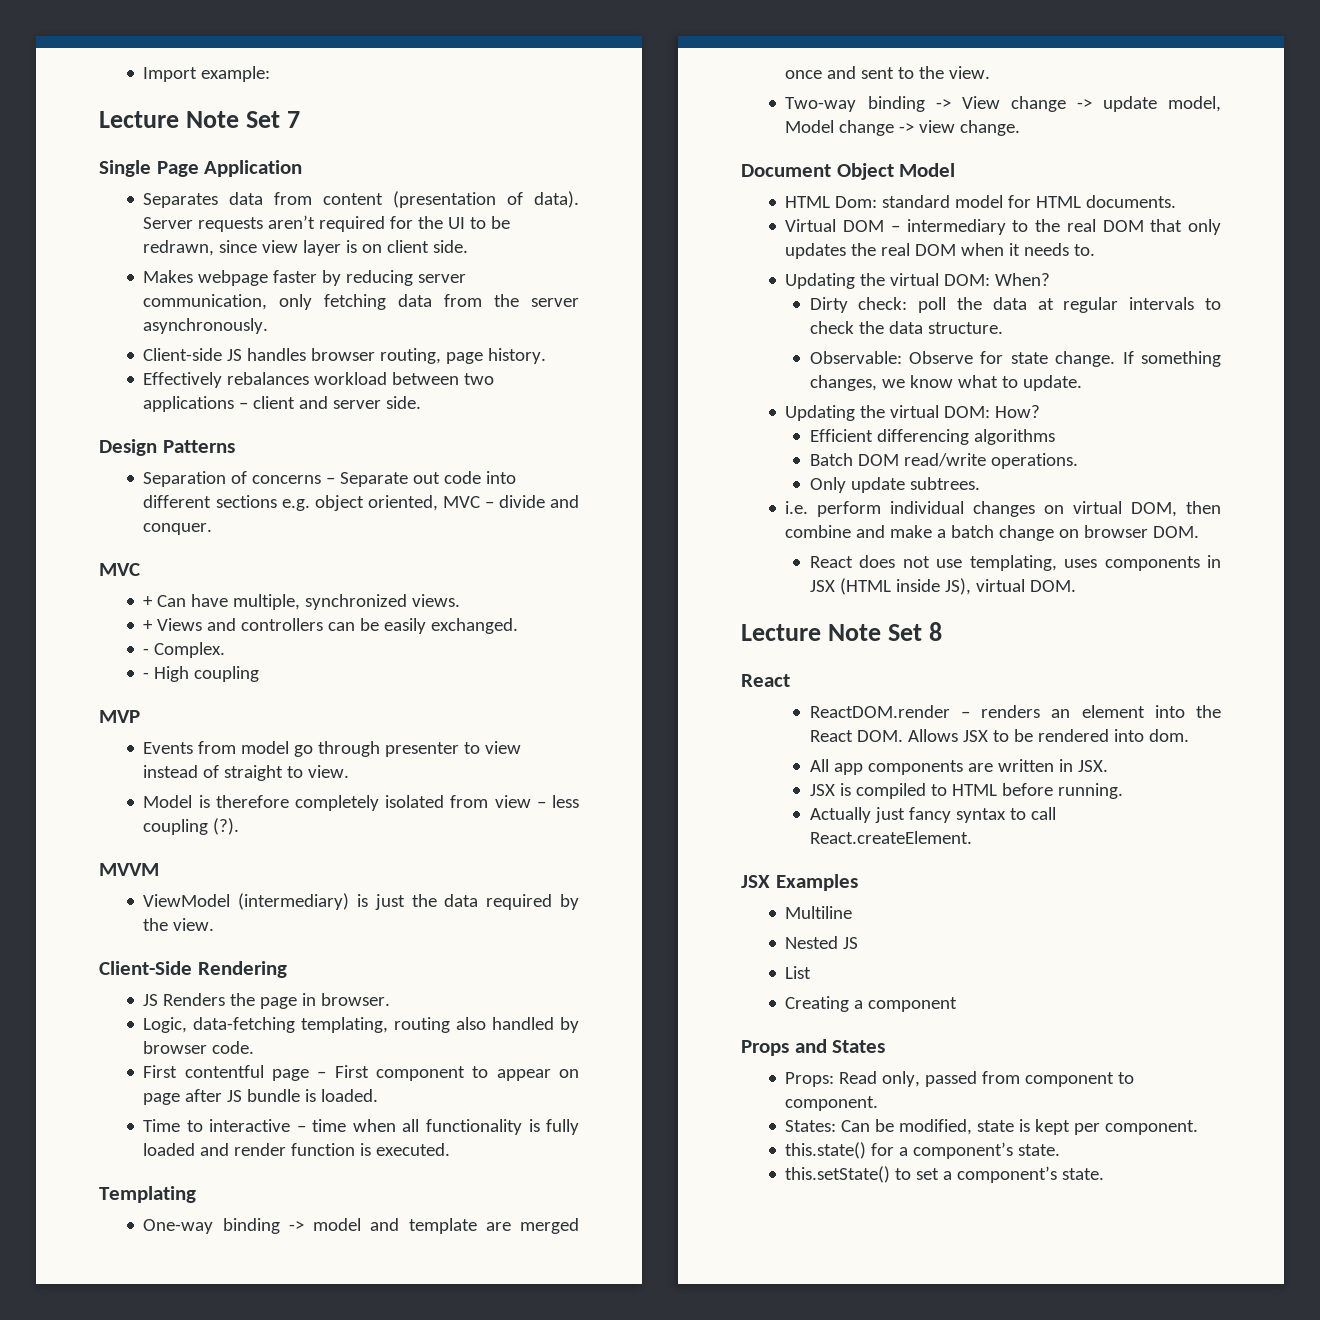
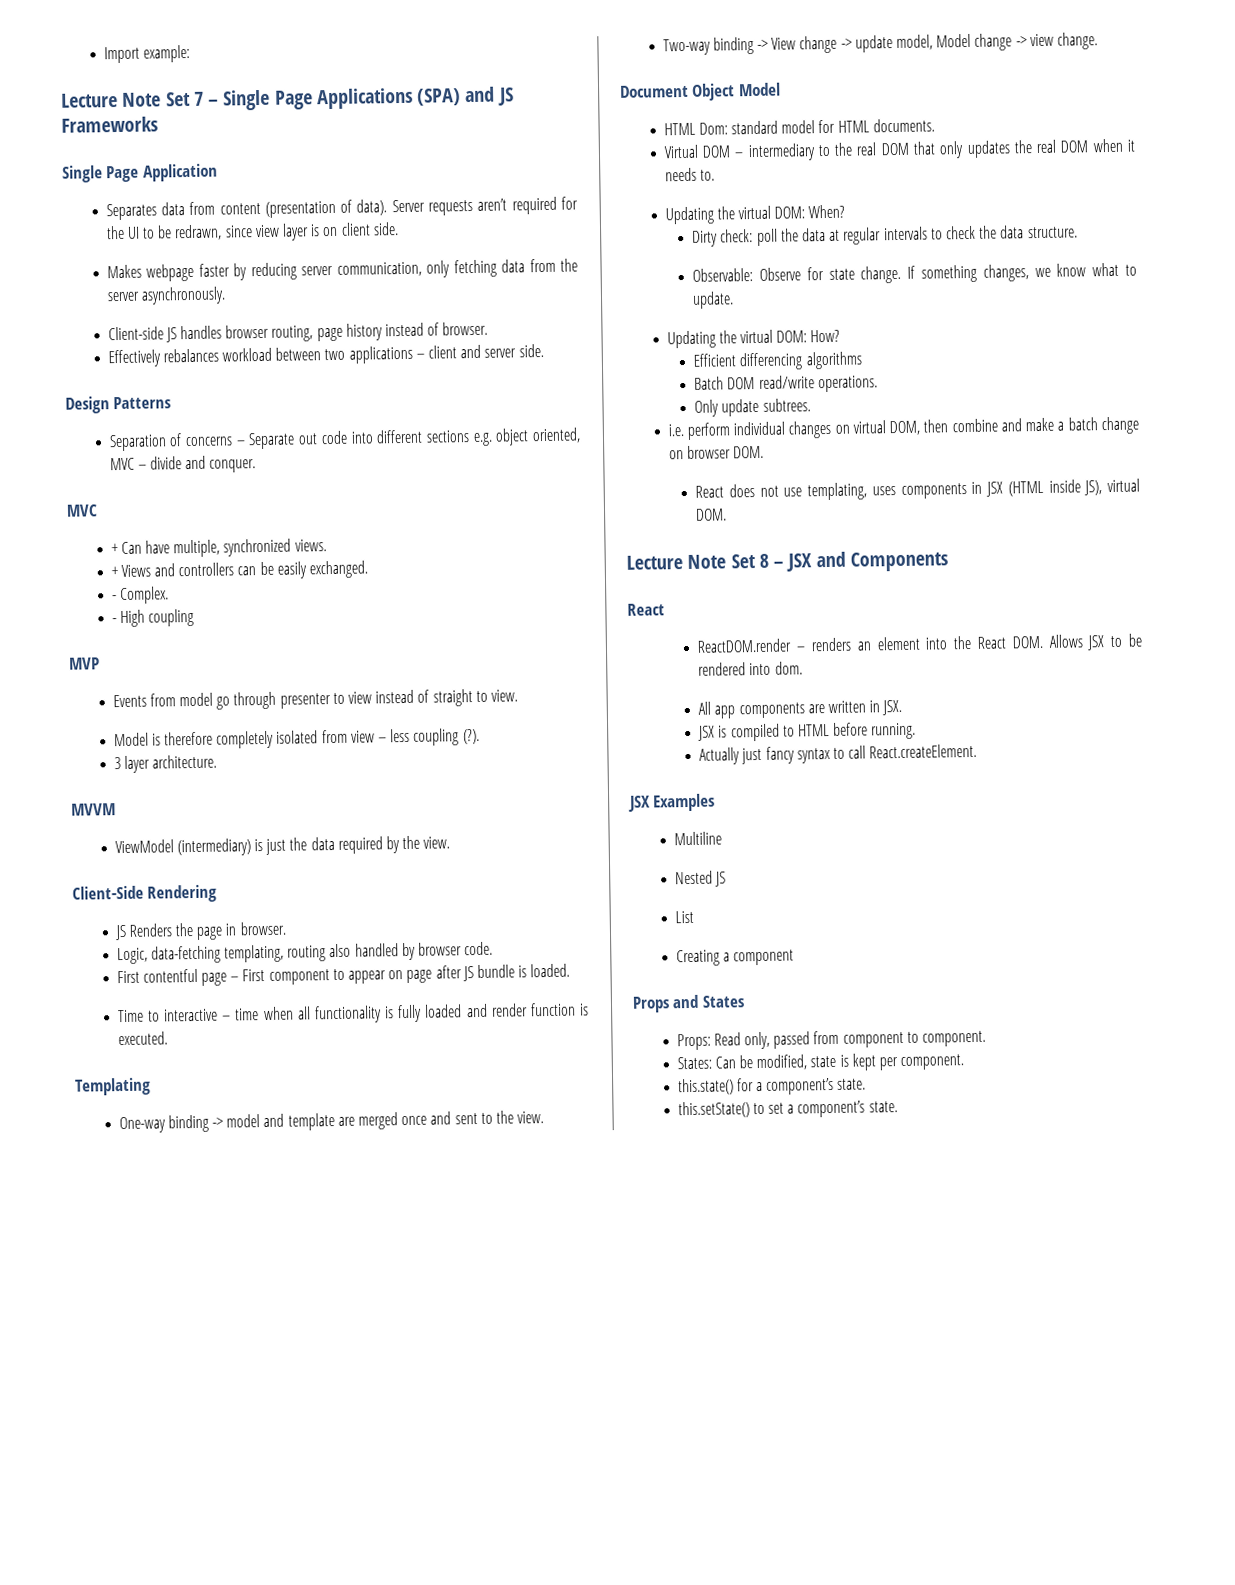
(301, 119) none -> [208,86,514,111] [61,116,158,133] – Single Page Applications (SPA) and JS Frameworks
[488,348,547,364] history. -> [345,321,489,341] history instead of browser.
(240, 826) none -> [113,754,218,773] // 3 layer architecture.
(943, 631) none -> [773,551,948,572] – JSX and Components

